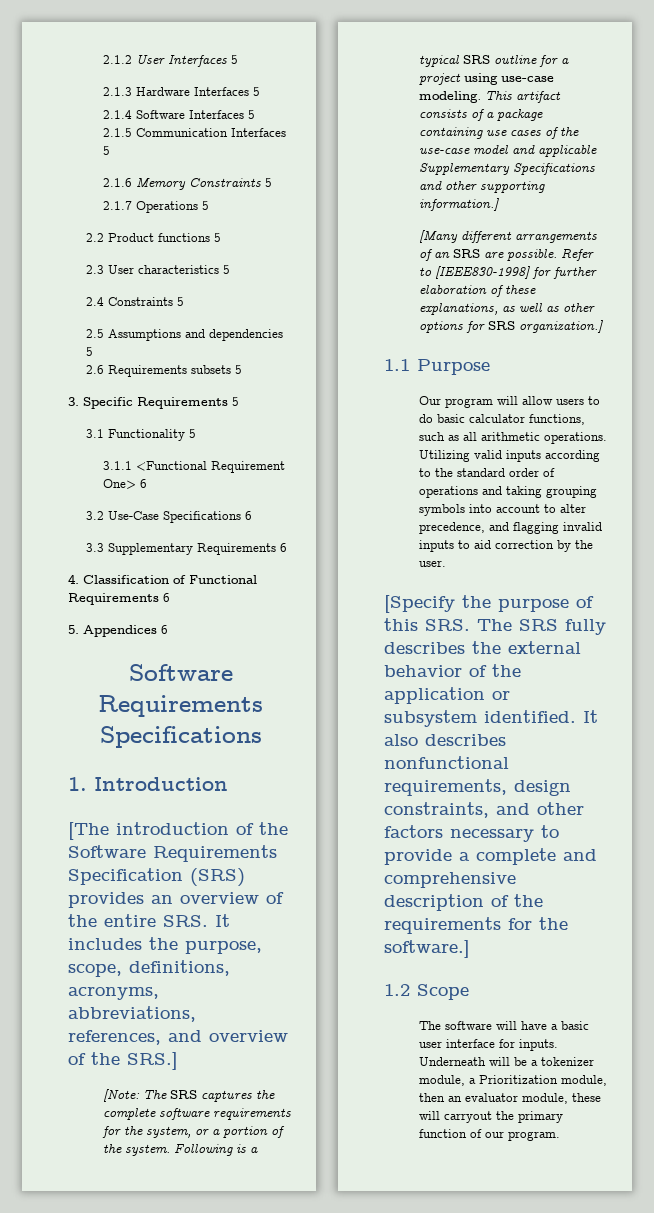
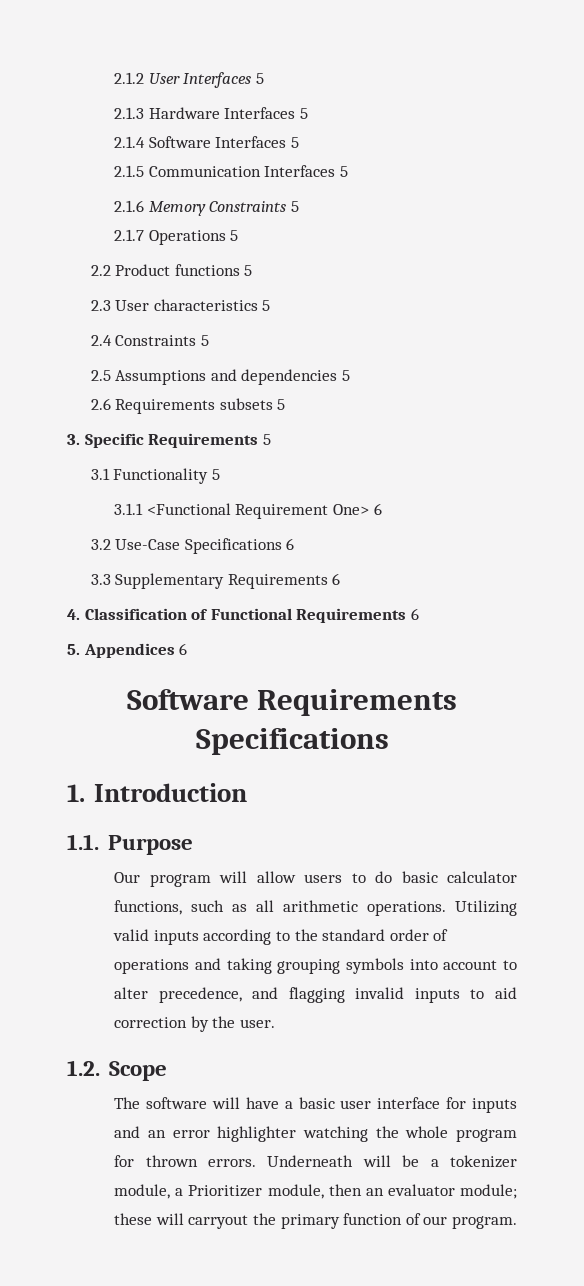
[68,822,288,840] [68,845,277,862] [68,868,245,887] [68,892,284,908] [68,914,230,927] [68,937,262,954] [68,960,230,977] [68,987,159,1000] [68,1006,196,1022] [68,1030,288,1045] [68,1052,178,1070] [103,1089,276,1102] [103,1108,292,1120] [102,1126,286,1138] [103,1144,259,1156] [419,55,570,67] [419,73,555,85] [419,91,562,103] [419,109,544,121] [419,127,580,139] [419,145,598,157] [419,163,596,175] [419,181,546,193] [419,198,500,211] [419,230,598,243] [419,248,595,261] [419,266,598,279] [419,285,537,297] [419,303,596,315] [419,320,604,333] [384,359,410,371] [The introduction of the Software Requirements Specification (SRS) provides an overview of the entire SRS. It includes the purpose, scope, definitions, acronyms, abbreviations, references, and overview of the SRS.] // [Note: The SRS captures the complete software requirements for the system, or a portion of the system. Following is a typical SRS outline for a project using use-case modeling. This artifact consists of a package containing use cases of the use-case model and applicable Supplementary Specifications and other supporting information.] // [Many different arrangements of an SRS are possible. Refer to [IEEE830-1998] for further elaboration of these explanations, as well as other options for SRS organization.] // 1.1 -> [67,834,99,850] 1.1.
[384,595,594,613] [384,618,606,635] [384,641,581,654] [384,664,521,677] [384,687,510,704] [384,710,598,727] [384,734,506,746] [384,756,509,769] [384,779,571,796] [384,802,584,818] [384,825,559,842] [384,848,597,865] [384,872,516,888] [384,894,543,911] [384,917,568,934] [384,940,470,958] [384,984,410,996] [Specify the purpose of this SRS. The SRS fully describes the external behavior of the application or subsystem identified. It also describes nonfunctional requirements, design constraints, and other factors necessary to provide a complete and comprehensive description of the requirements for the software.] // 1.2 -> [67,1060,100,1076] 1.2.
[519,1039,559,1051] inputs. -> [472,1098,517,1113] [114,1126,517,1142] [114,1155,256,1167] inputs and an error highlighter watching the whole program for thrown errors.
[479,1075,559,1084] Prioritization -> [188,1185,263,1197] Prioritizer
[522,1093,569,1104] module, -> [459,1184,517,1199] module;

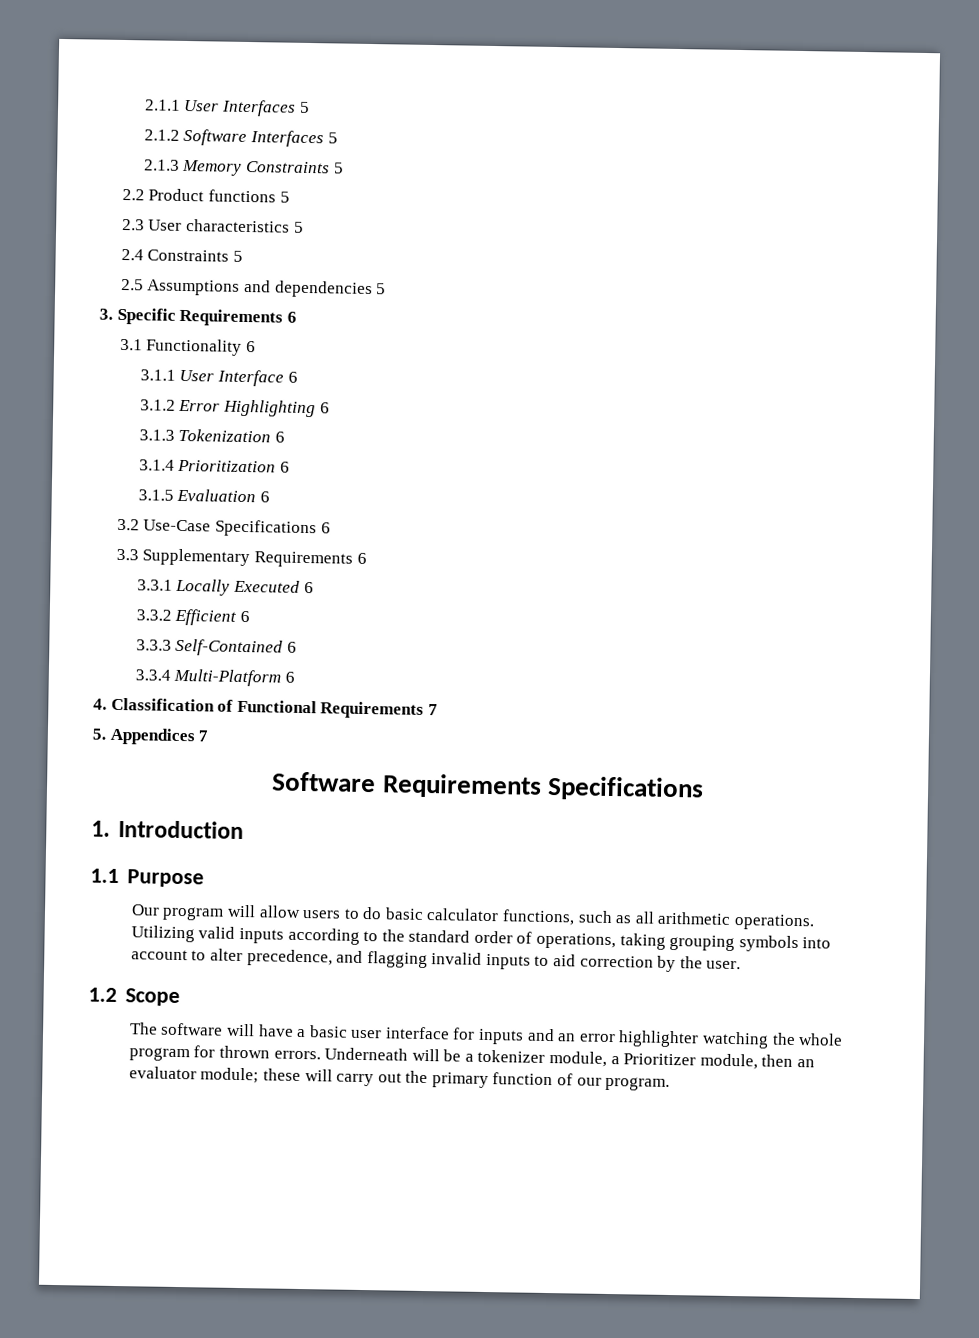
[114,72,145,84] 2.1.2 -> [144,99,181,111] 2.1.1
[114,107,308,119] [114,136,299,148] [114,165,348,177] [114,200,145,212] 2.1.3 Hardware Interfaces 5 // 2.1.4 Software Interfaces 5 // 2.1.5 Communication Interfaces 5 // 2.1.6 -> [143,128,338,148] [143,159,180,171] 2.1.2 Software Interfaces 5 // 2.1.3
[114,229,239,245] // 2.1.7 Operations 5 -> (344, 168) none
[90,398,286,414] // 2.6 Requirements subsets 5 -> (387, 289) none
[262,434,271,445] 5 -> [286,311,297,323] 6
[211,469,220,480] 5 -> [246,341,257,353] 6
[146,503,369,519] <Functional Requirement One> -> [179,369,298,387] [139,399,330,418] [138,428,285,443] [138,459,290,473] [137,488,257,503] User Interface 6 // 3.1.2 Error Highlighting 6 // 3.1.3 Tokenization 6 // 3.1.4 Prioritization 6 // 3.1.5 Evaluation
(341, 579) none -> [136,578,314,596] [135,608,250,626] [135,638,297,657] [134,668,295,687] // 3.3.1 Locally Executed 6 // 3.3.2 Efficient 6 // 3.3.3 Self-Contained 6 // 3.3.4 Multi-Platform 6
[410,608,419,620] 6 -> [427,703,438,716] 7
[179,643,188,655] 6 -> [198,730,209,742] 7
[67,834,99,850] 1.1. -> [90,868,119,884] 1.1
[114,958,221,974] operations and -> [536,932,617,950] operations,
[67,1060,100,1076] 1.2. -> [88,987,117,1002] 1.2
[188,1215,249,1229] carryout -> [336,1072,402,1087] carry out

